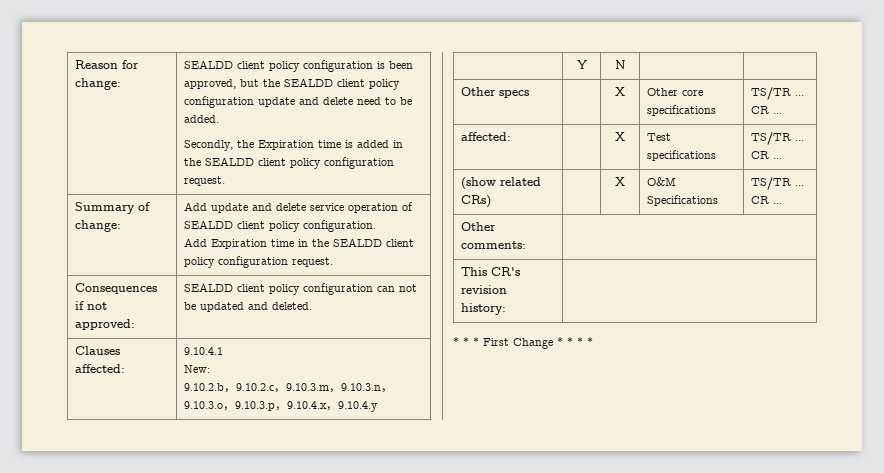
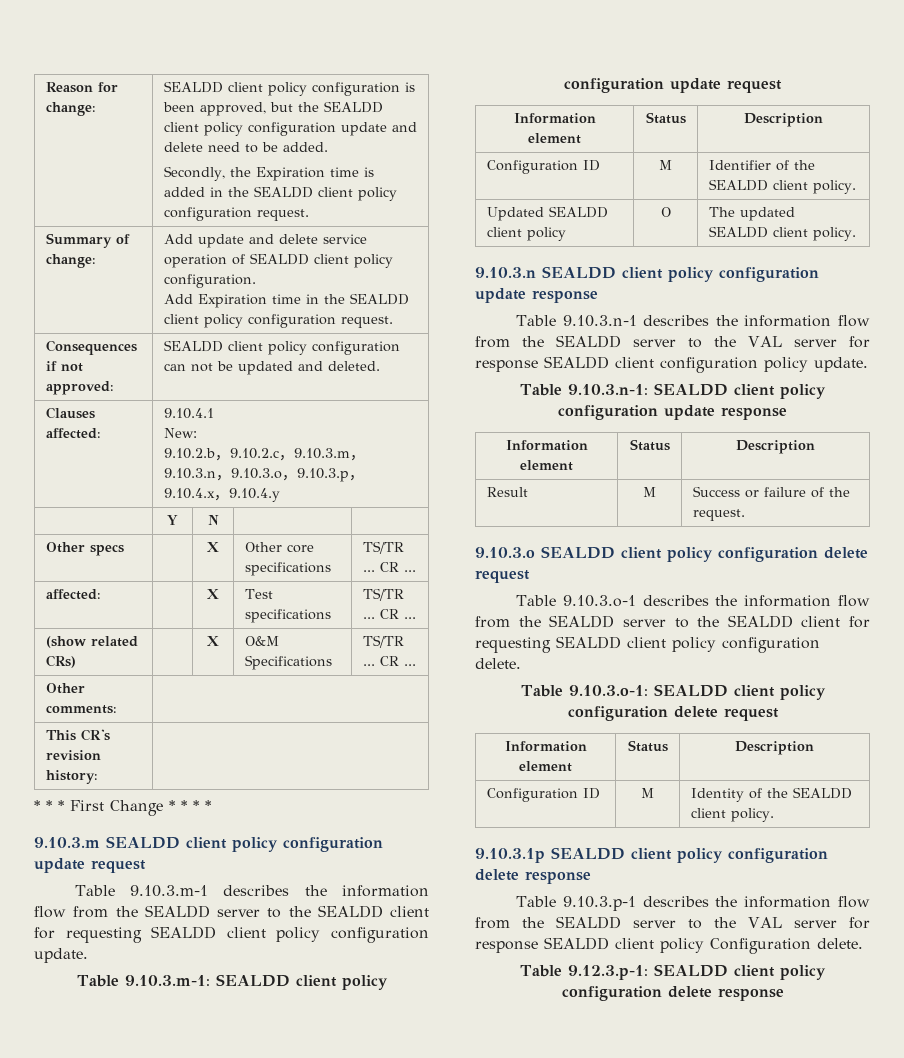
(593, 341) none -> [34,836,383,852] [34,858,146,873] [74,885,429,897] [34,905,429,918] [34,926,429,943] [34,948,88,963] [76,974,388,990] [564,78,782,93] [513,113,596,124] [528,133,581,144] [645,112,686,124] [744,113,823,127] [486,160,600,174] [659,160,672,170] [708,160,815,171] [708,179,856,194] [486,206,608,221] [486,227,566,241] [660,207,671,217] [708,207,795,221] [708,226,856,241] [475,266,819,282] [475,288,598,303] [515,315,870,327] [475,335,870,348] [475,356,868,373] [520,383,826,399] [558,405,787,420] [505,440,588,451] [520,460,573,471] [629,439,670,451] [736,440,815,454] [486,487,528,497] [643,487,656,497] [692,486,850,498] [692,509,745,521] [475,546,868,562] [475,570,530,583] [515,595,870,607] [475,615,870,628] [475,636,820,653] [475,658,521,669] [520,684,826,700] [567,706,779,721] [504,741,587,752] [519,761,572,772] [627,740,668,752] [735,741,814,755] [486,788,600,802] [641,788,654,798] [690,787,852,802] [690,808,774,822] [475,847,828,863] [475,869,591,884] [515,896,870,911] [475,916,870,929] [475,937,863,954] [520,964,826,980] [561,986,784,1001] // 9.10.3.m SEALDD client policy configuration update request // Table 9.10.3.m-1 describes the information flow from the SEALDD server to the SEALDD client for requesting SEALDD client policy configuration update. // Table 9.10.3.m-1: SEALDD client policy configuration update request // Information element | Status | Description // Configuration ID | M | Identifier of the SEALDD client policy. // Updated SEALDD client policy | O | The updated SEALDD client policy. // 9.10.3.n SEALDD client policy configuration update response // Table 9.10.3.n-1 describes the information flow from the SEALDD server to the VAL server for response SEALDD client configuration policy update. // Table 9.10.3.n-1: SEALDD client policy configuration update response // Information element | Status | Description // Result | M | Success or failure of the request. // 9.10.3.o SEALDD client policy configuration delete request // Table 9.10.3.o-1 describes the information flow from the SEALDD server to the SEALDD client for requesting SEALDD client policy configuration delete. // Table 9.10.3.o-1: SEALDD client policy configuration delete request // Information element | Status | Description // Configuration ID | M | Identity of the SEALDD client policy. // 9.10.3.1p SEALDD client policy configuration delete response // Table 9.10.3.p-1 describes the information flow from the SEALDD server to the VAL server for response SEALDD client policy Configuration delete. // Table 9.12.3.p-1: SEALDD client policy configuration delete response

